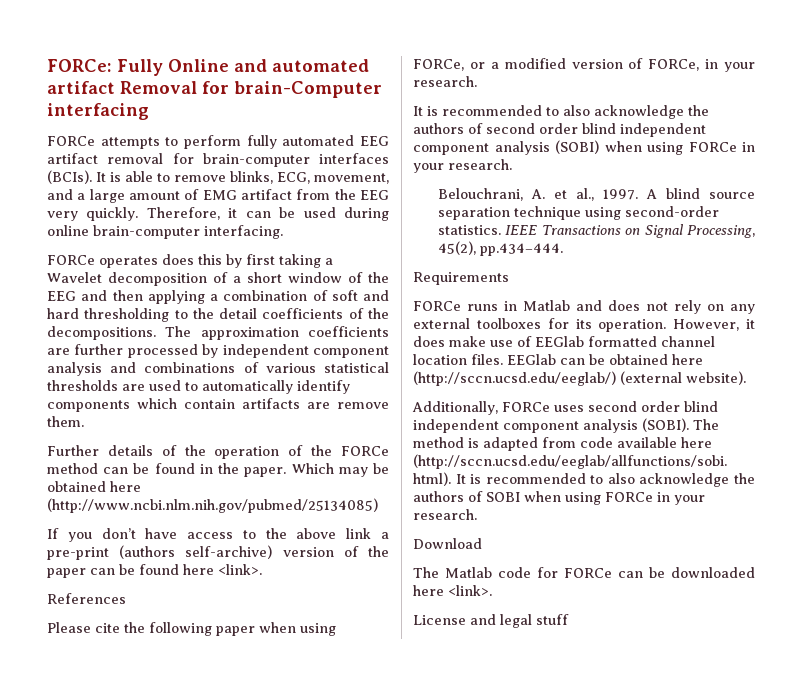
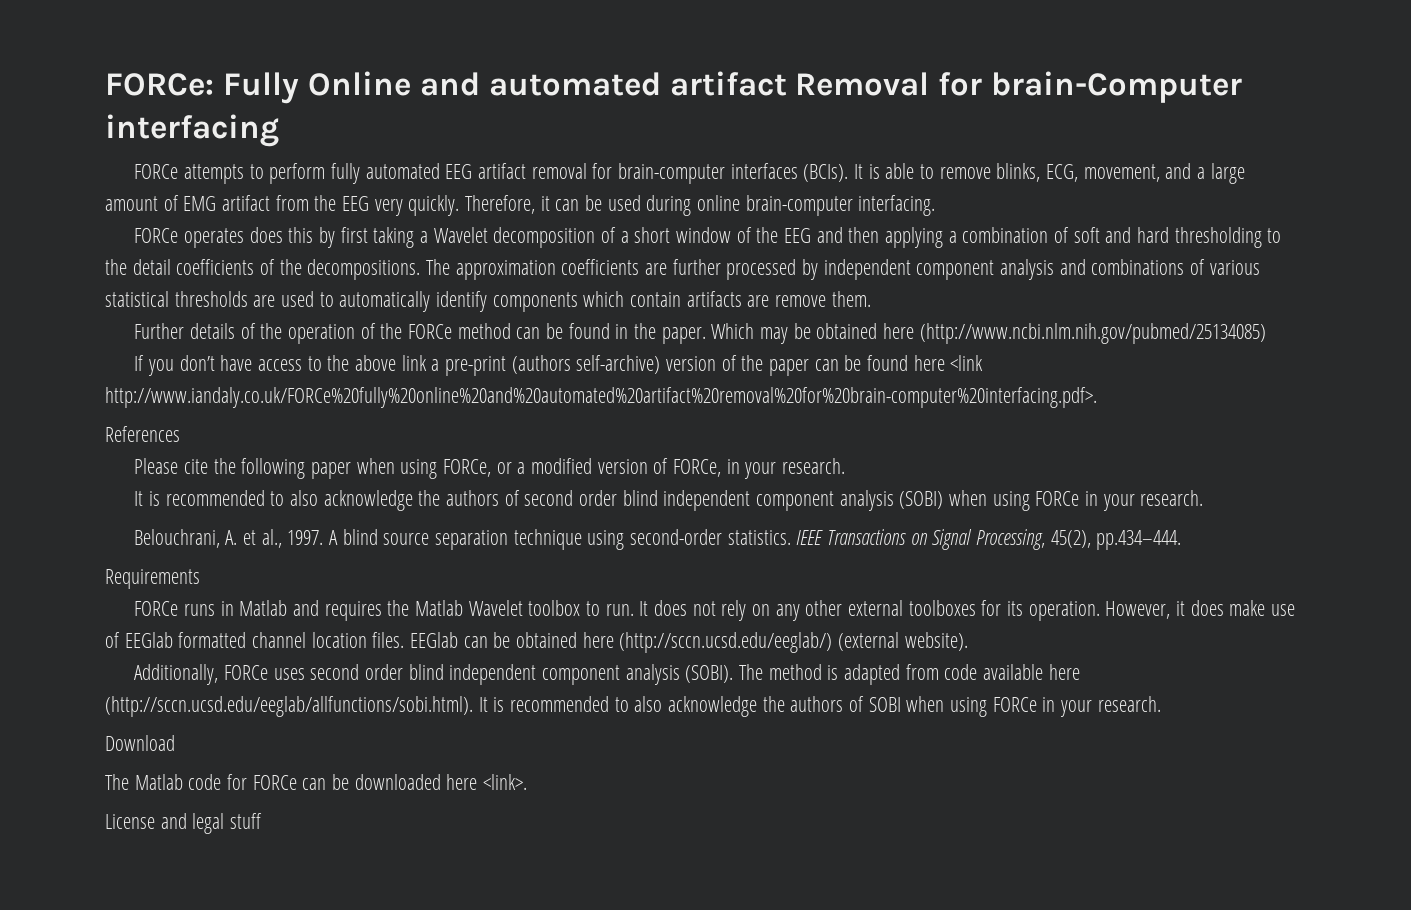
[218,564,262,575] <link>. -> [950,355,984,371] [105,387,1097,408] <link http://www.iandaly.co.uk/FORCe%20fully%20online%20and%20automated%20artifact%20removal%20for%20brain-computer%20interfacing.pdf>.
(602, 305) none -> [324,600,649,621] requires the Matlab Wavelet toolbox to run. It
(755, 309) none -> [805,600,843,616] other

